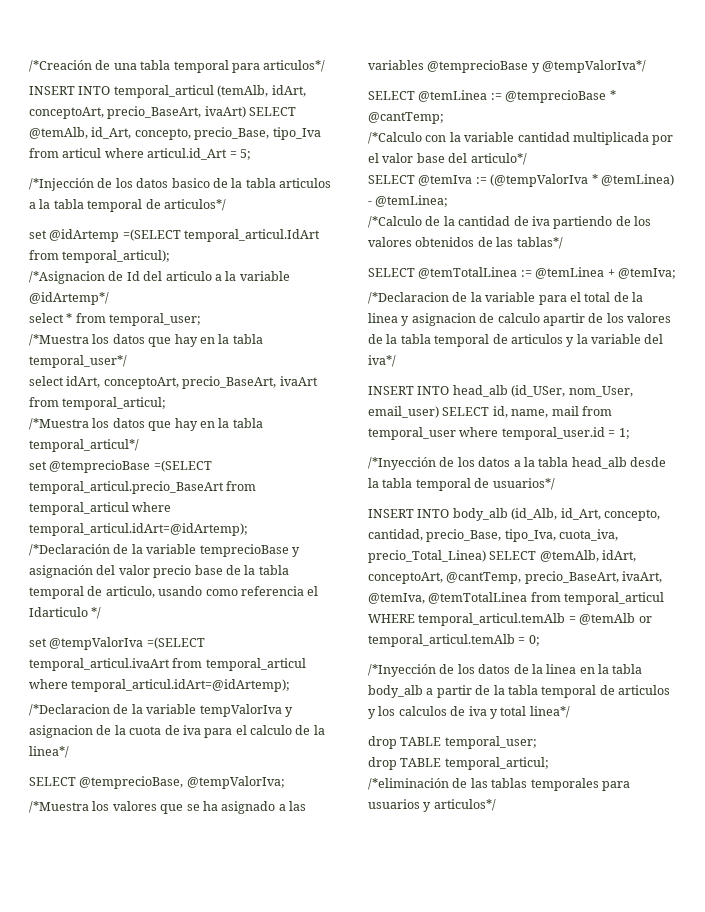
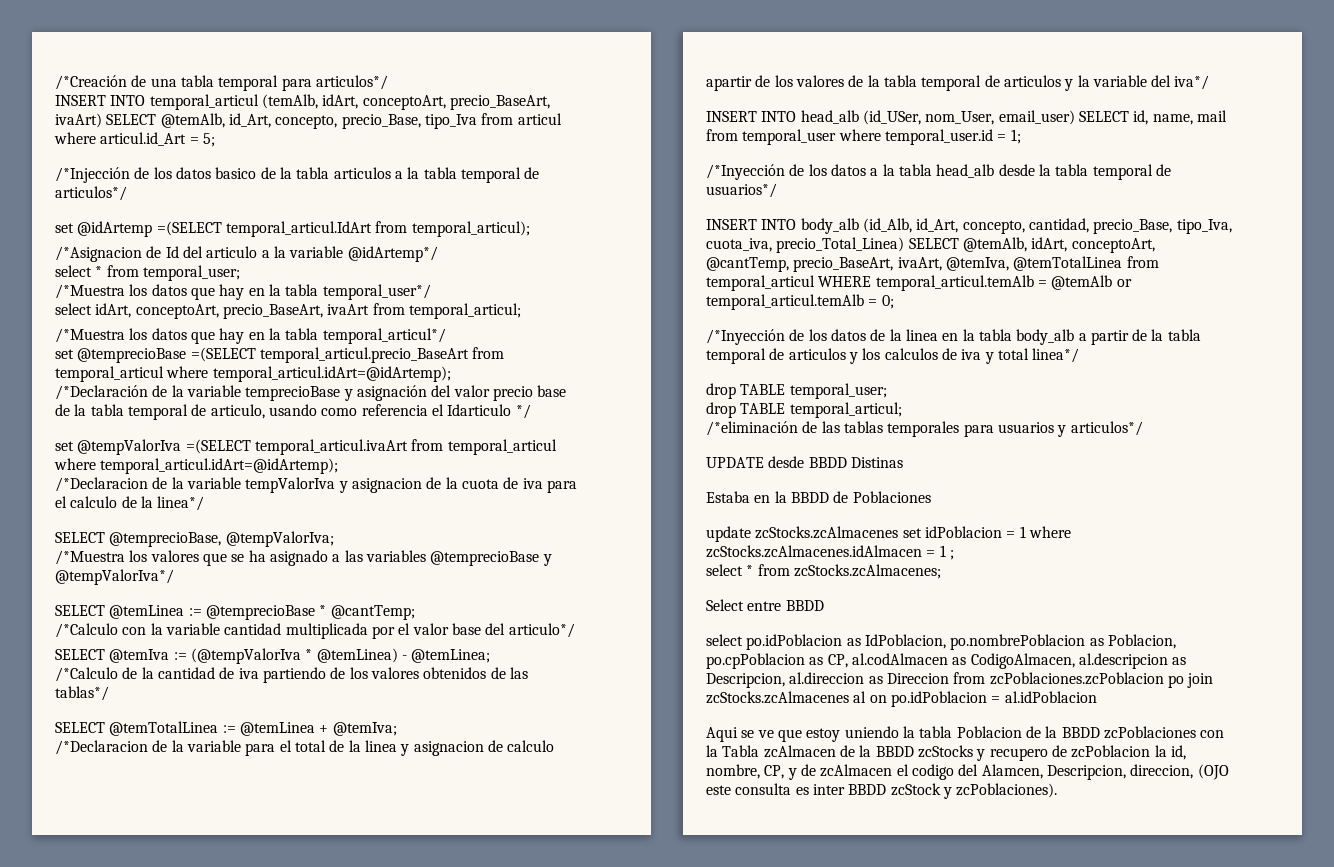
(496, 805) none -> [706,456,903,468] [706,491,931,503] [706,526,1071,542] [706,545,954,560] [706,564,941,579] [706,599,824,611] [706,634,1176,650] [706,653,1187,669] [706,672,1214,688] [706,691,1097,707] [706,726,1225,742] [706,745,1186,761] [706,764,1229,780] [706,783,1058,799] // UPDATE desde BBDD Distinas // Estaba en la BBDD de Poblaciones // update zcStocks.zcAlmacenes set idPoblacion = 1 where zcStocks.zcAlmacenes.idAlmacen = 1 ; // select * from zcStocks.zcAlmacenes; // Select entre BBDD // select po.idPoblacion as IdPoblacion, po.nombrePoblacion as Poblacion, po.cpPoblacion as CP, al.codAlmacen as CodigoAlmacen, al.descripcion as Descripcion, al.direccion as Direccion from zcPoblaciones.zcPoblacion po join zcStocks.zcAlmacenes al on po.idPoblacion = al.idPoblacion // Aqui se ve que estoy uniendo la tabla Poblacion de la BBDD zcPoblaciones con la Tabla zcAlmacen de la BBDD zcStocks y recupero de zcPoblacion la id, nombre, CP, y de zcAlmacen el codigo del Alamcen, Descripcion, direccion, (OJO este consulta es inter BBDD zcStock y zcPoblaciones).

